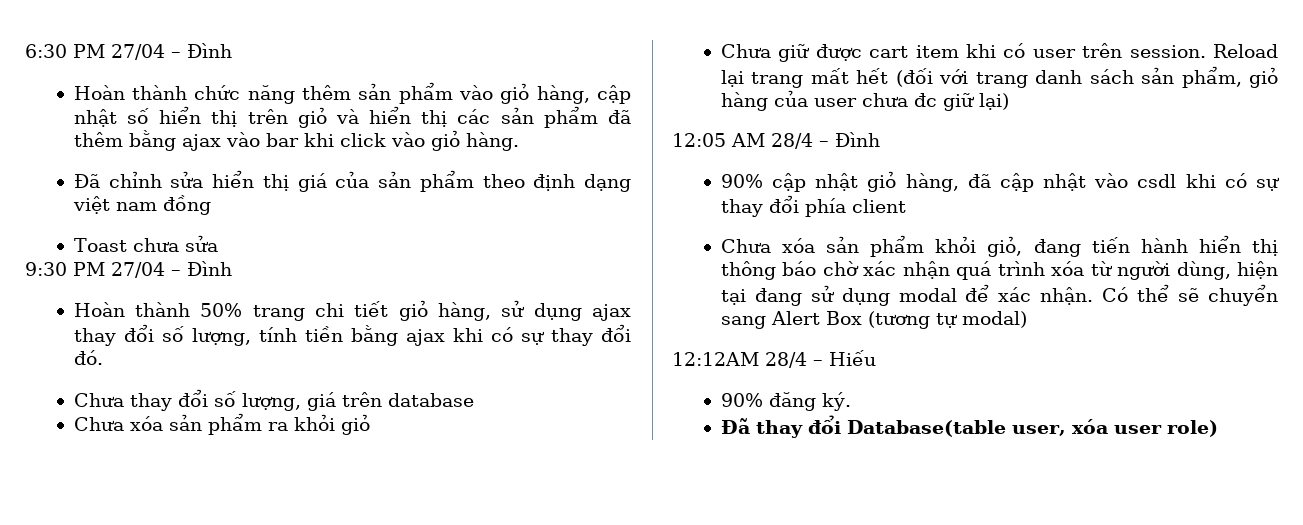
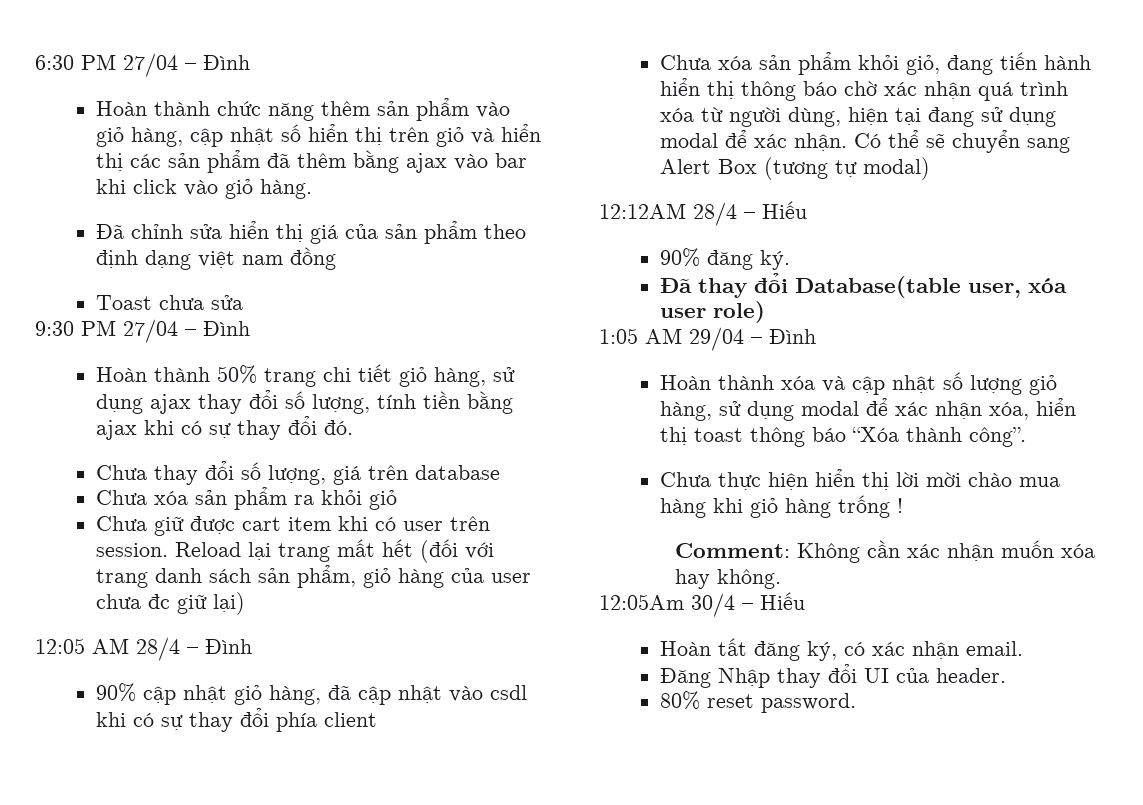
(1218, 428) none -> [599,327,816,351] [660,372,1058,395] [660,398,1077,421] [660,427,1027,447] [660,469,1061,490] [660,495,904,518] [674,540,1095,563] [674,569,781,589] [599,592,805,617] [660,638,1024,661] [660,664,1007,688] [660,691,857,713] // 1:05 AM 29/04 – Đình // Hoàn thành xóa và cập nhật số lượng giỏ hàng, sử dụng modal để xác nhận xóa, hiển thị toast thông báo “Xóa thành công”. // Chưa thực hiện hiển thị lời mời chào mua hàng khi giỏ hàng trống ! // Comment: Không cần xác nhận muốn xóa hay không. // 12:05Am 30/4 – Hiếu // Hoàn tất đăng ký, có xác nhận email. // Đăng Nhập thay đổi UI của header. // 80% reset password.

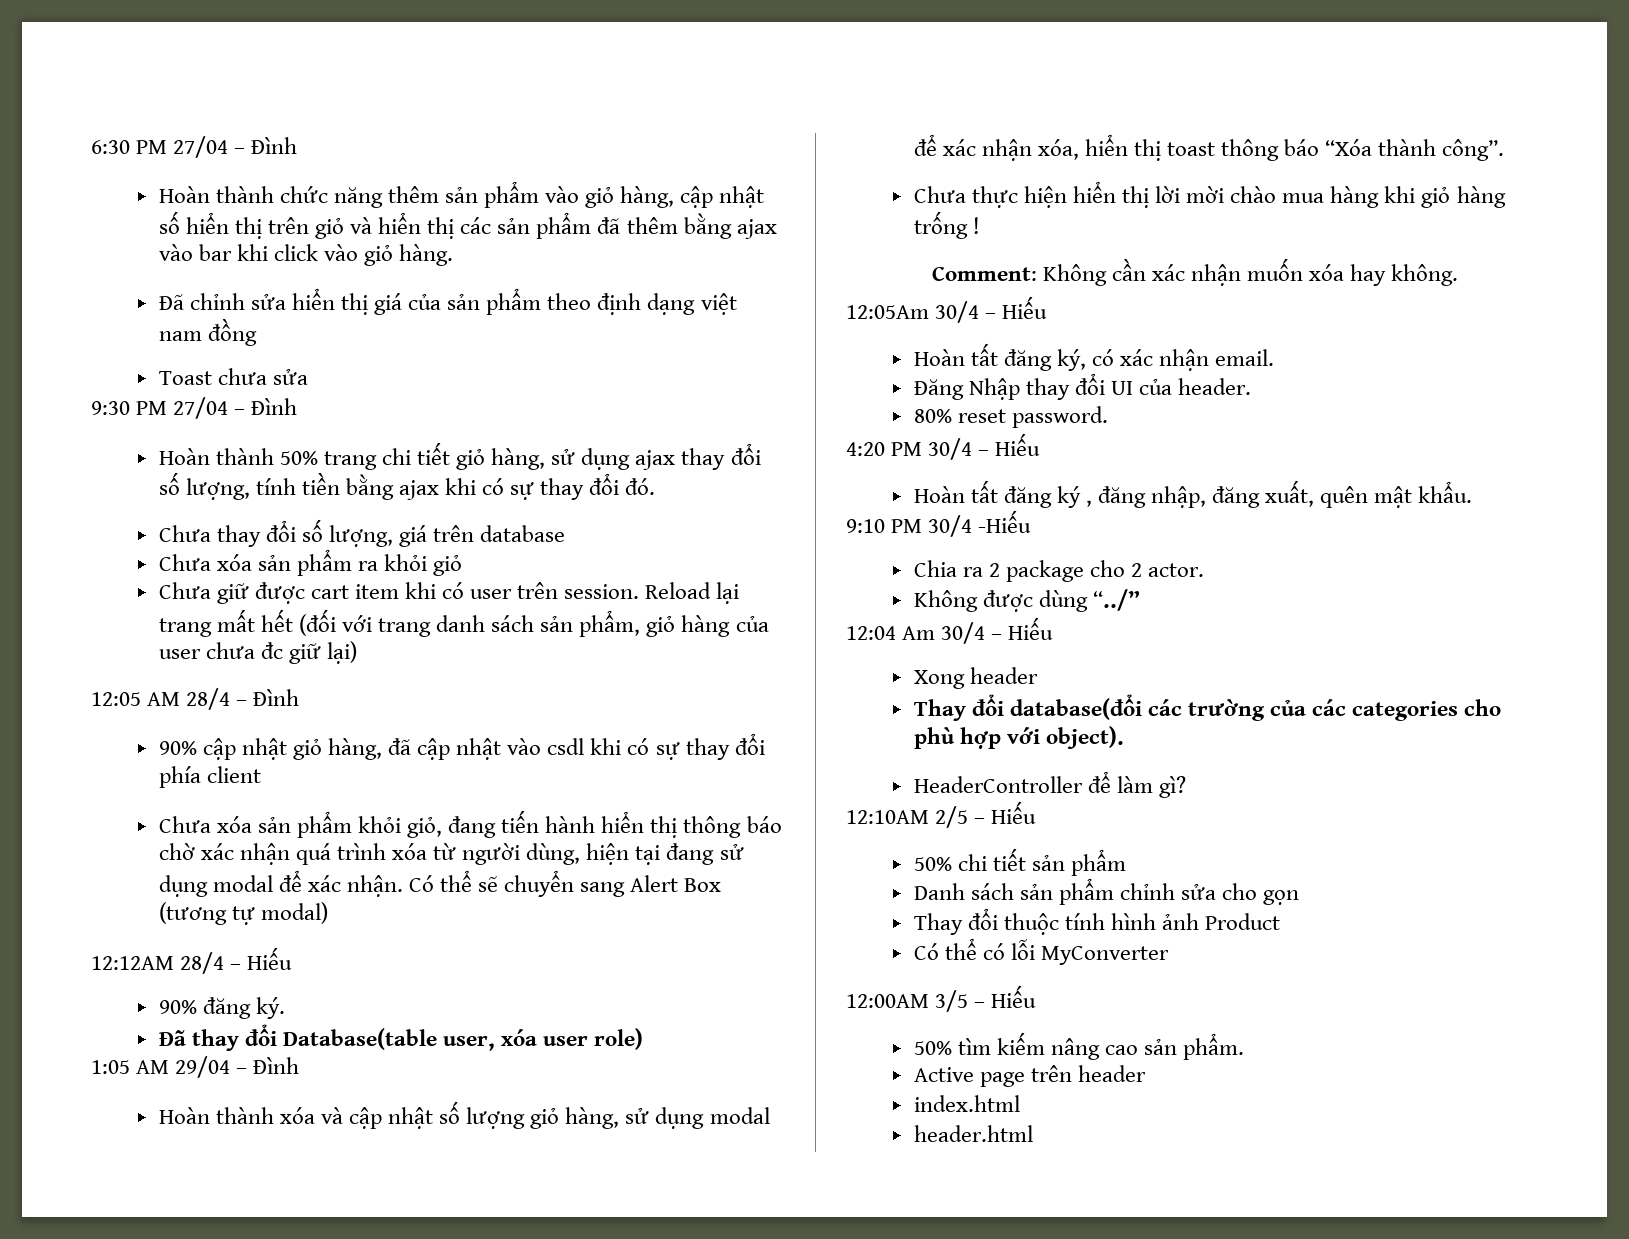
(857, 703) none -> [846,433,1041,460] [913,480,1473,508] [846,510,1032,537] [913,560,1205,582] [913,589,1140,612] [846,617,1054,644] [913,667,1038,689] [913,694,1502,721] [913,726,1124,749] [913,771,1186,798] [846,801,1037,828] [913,848,1126,876] [913,878,1300,905] [913,908,1281,935] [913,938,1169,965] [846,985,1037,1012] [913,1032,1245,1060] [913,1065,1146,1087] [913,1095,1020,1112] [913,1125,1033,1142] // 4:20 PM 30/4 – Hiếu // Hoàn tất đăng ký , đăng nhập, đăng xuất, quên mật khẩu. // 9:10 PM 30/4 -Hiếu // Chia ra 2 package cho 2 actor. // Không được dùng “../” // 12:04 Am 30/4 – Hiếu // Xong header // Thay đổi database(đổi các trường của các categories cho phù hợp với object). // HeaderController để làm gì? // 12:10AM 2/5 – Hiếu // 50% chi tiết sản phẩm // Danh sách sản phẩm chỉnh sửa cho gọn // Thay đổi thuộc tính hình ảnh Product // Có thể có lỗi MyConverter // 12:00AM 3/5 – Hiếu // 50% tìm kiếm nâng cao sản phẩm. // Active page trên header // index.html // header.html

